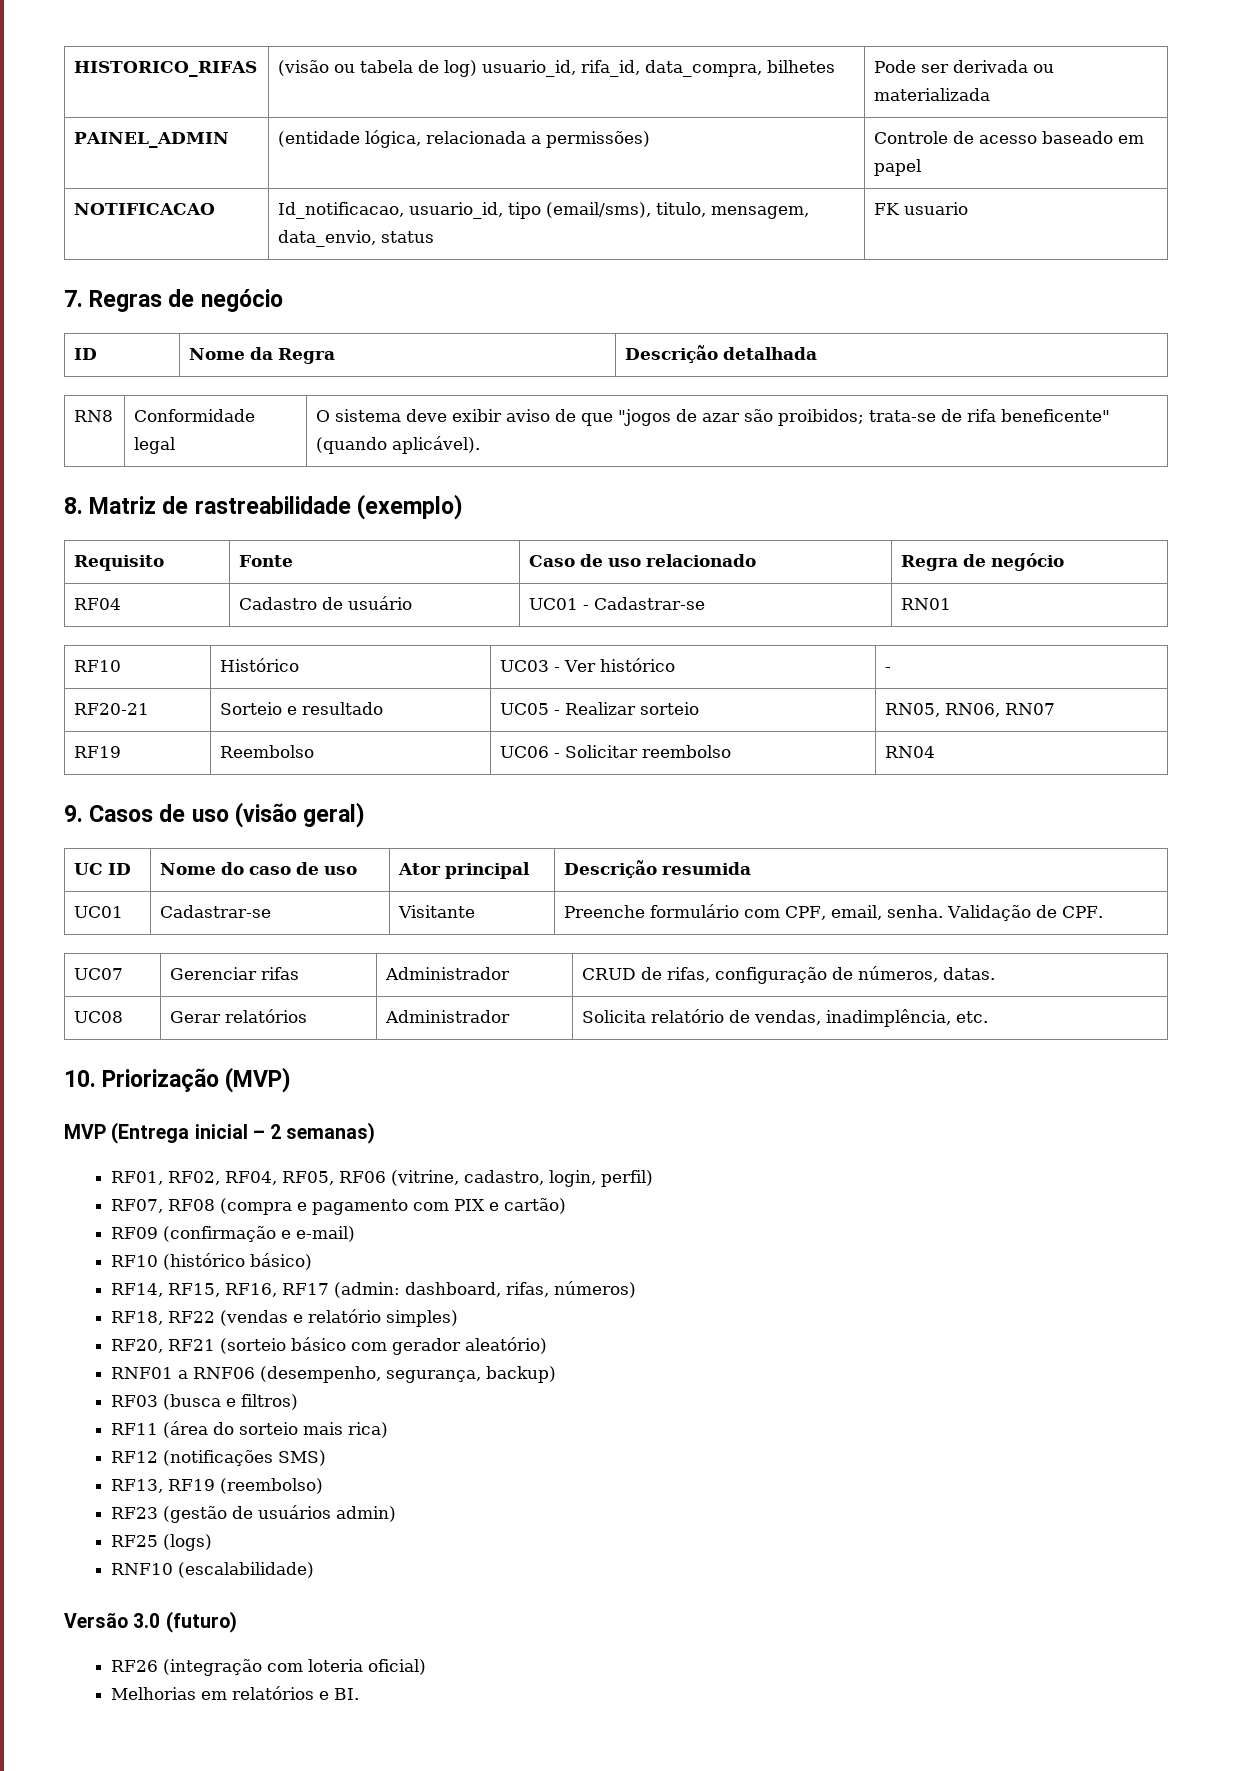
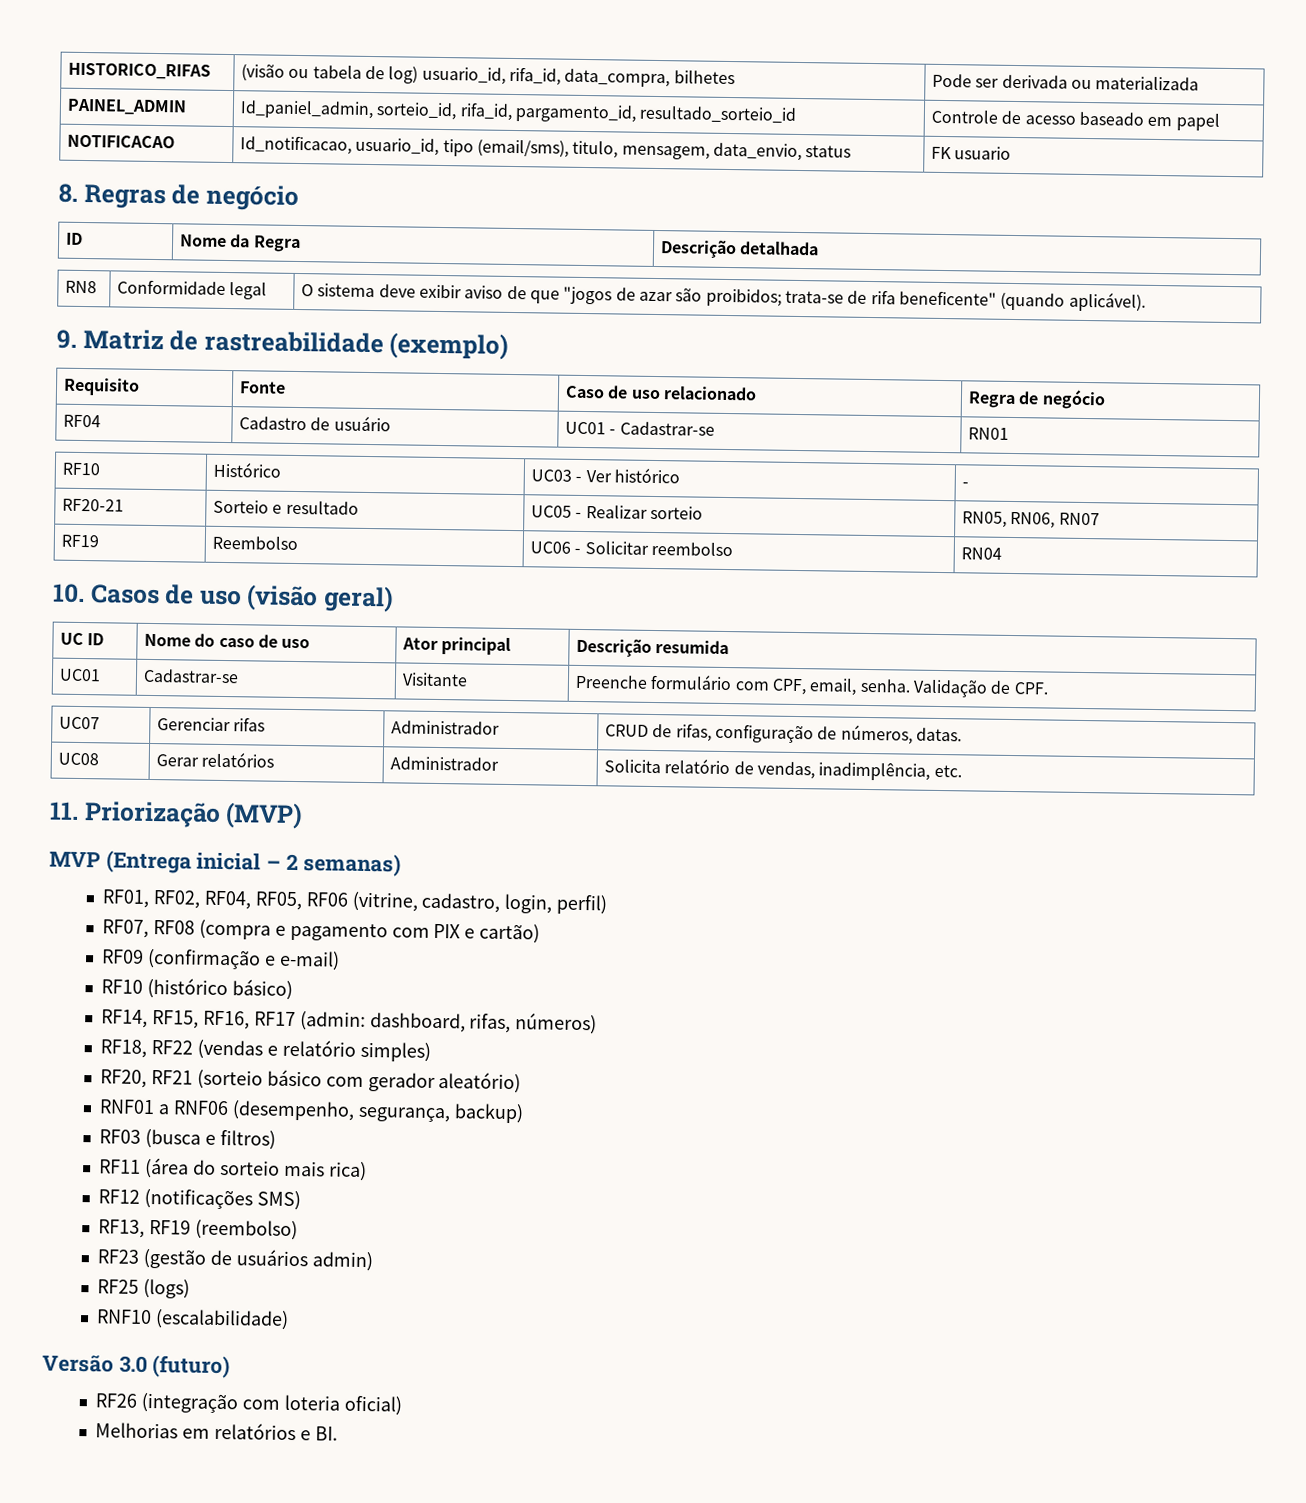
[278,130,651,148] (entidade lógica, relacionada a permissões) -> [240,100,797,123] Id_paniel_admin, sorteio_id, rifa_id, pargamento_id, resultado_sorteio_id
[64,290,83,307] 7. -> [58,183,78,203] 8.
[64,497,83,514] 8. -> [56,329,77,349] 9.
[64,805,83,822] 9. -> [53,583,85,604] 10.
[64,1070,96,1087] 10. -> [49,801,79,820] 11.

